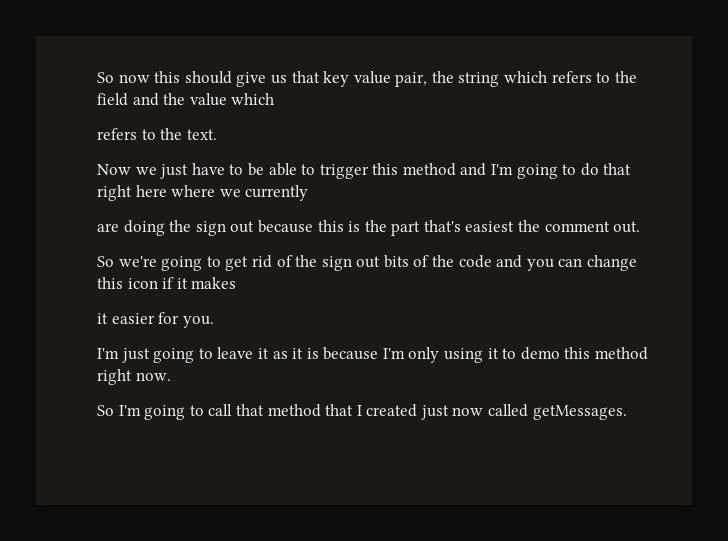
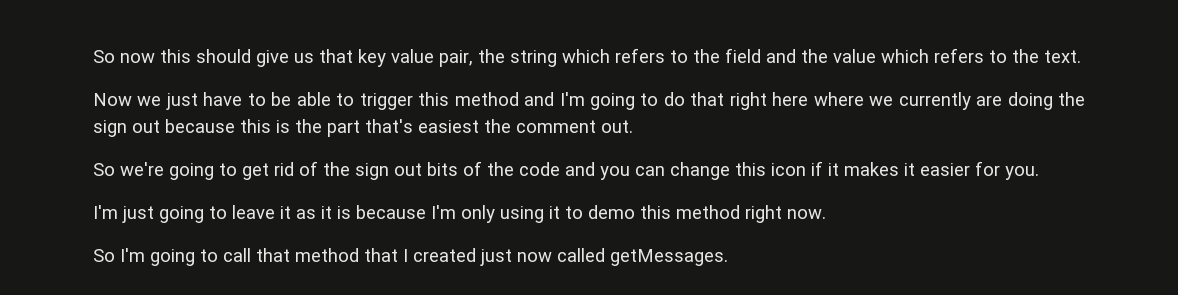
(275, 99) // -> (929, 56) none
(309, 193) // -> (971, 101) none
(237, 283) // -> (899, 169) none

